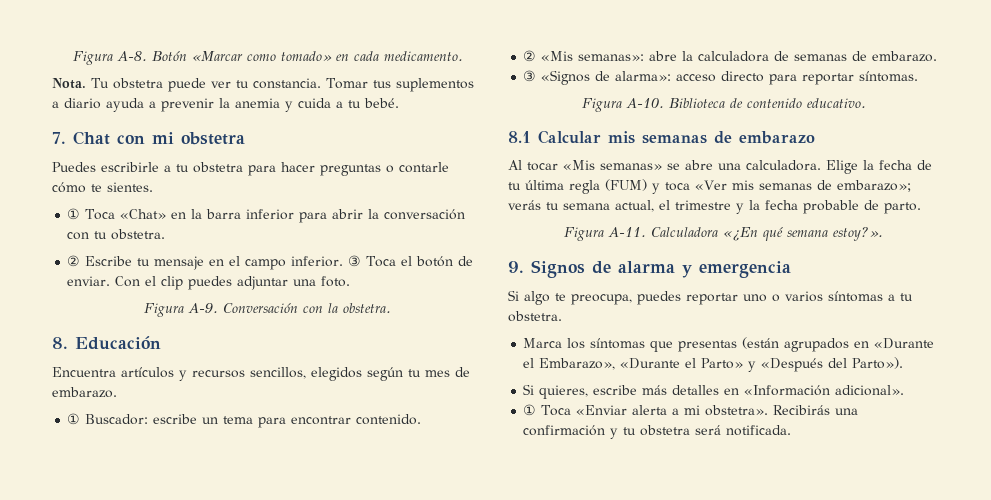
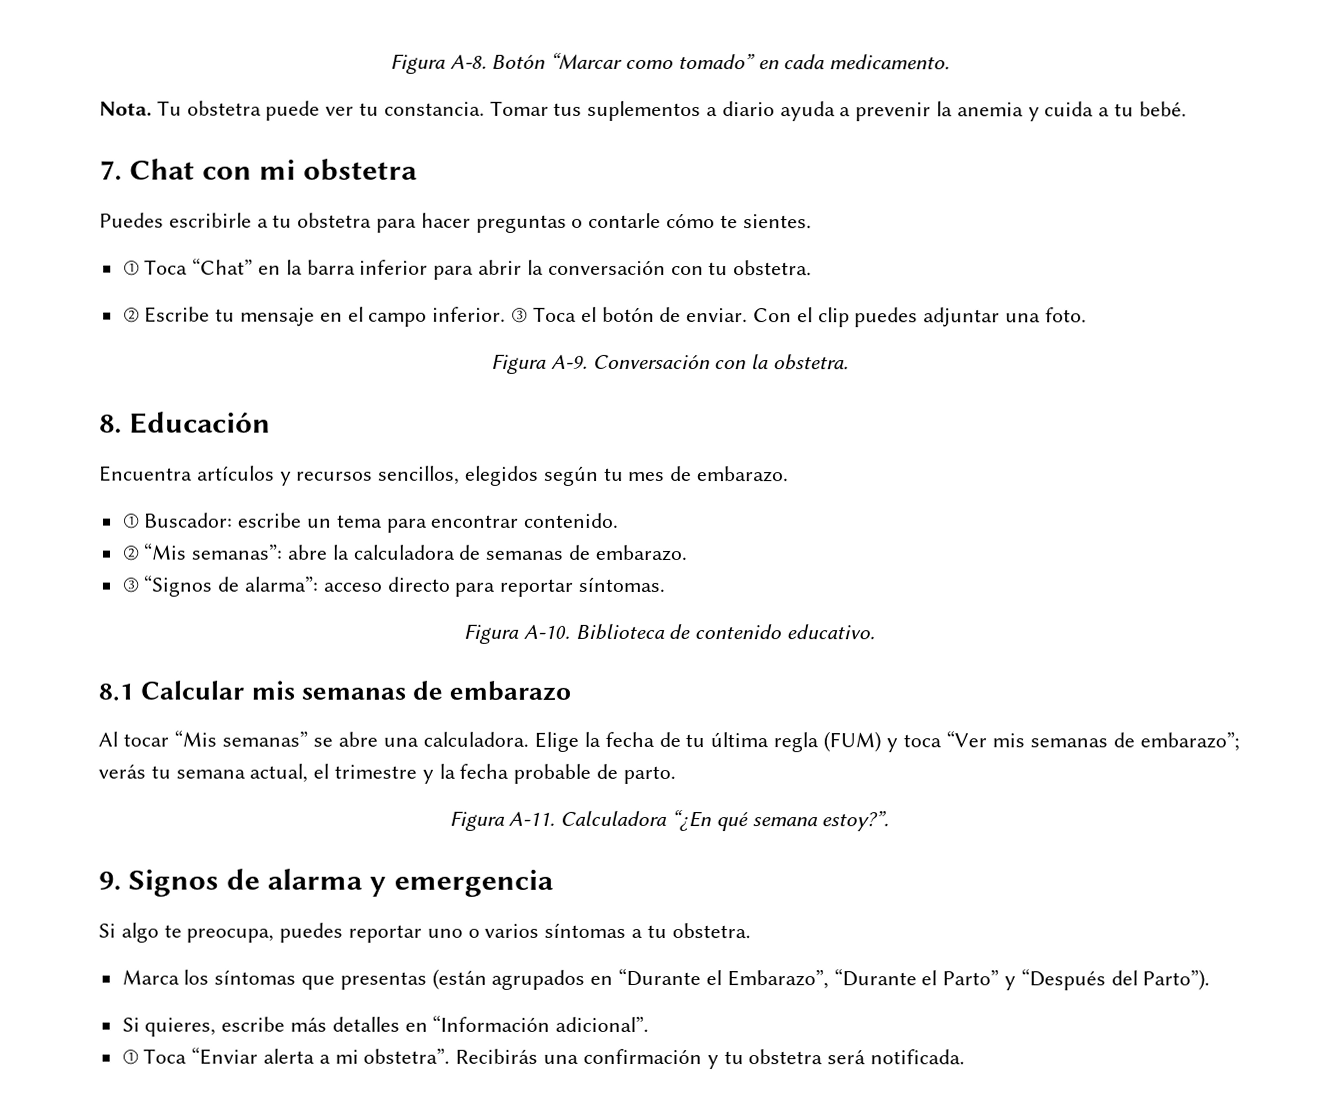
[191,51,332,61] «Marcar como tomado» -> [550,52,756,70] “Marcar como tomado”
[120,209,167,219] «Chat» -> [192,257,254,275] “Chat”
[541,51,645,61] «Mis semanas»: -> [143,542,284,560] “Mis semanas”:
[541,70,672,85] «Signos de alarma»: -> [143,574,319,597] “Signos de alarma”:
[563,160,662,170] «Mis semanas» -> [173,729,308,747] “Mis semanas”
[695,180,911,192] «Ver mis semanas de embarazo»; -> [946,730,1241,752] “Ver mis semanas de embarazo”;
[723,227,758,241] «¿En -> [670,810,712,832] “¿En
[833,227,883,241] estoy?». -> [821,810,890,832] estoy?”.
[874,338,935,349] [523,357,904,372] «Durante el Embarazo», «Durante el Parto» y «Después del Parto»). -> [618,967,1211,991] “Durante el Embarazo”, “Durante el Parto” y “Después del Parto”).
[744,385,905,396] [523,404,628,416] «Información adicional». // ① Toca «Enviar -> [432,1014,650,1032] [121,1046,259,1065] “Información adicional”. // ① Toca “Enviar
[705,405,769,416] obstetra». -> [363,1047,451,1064] obstetra”.

